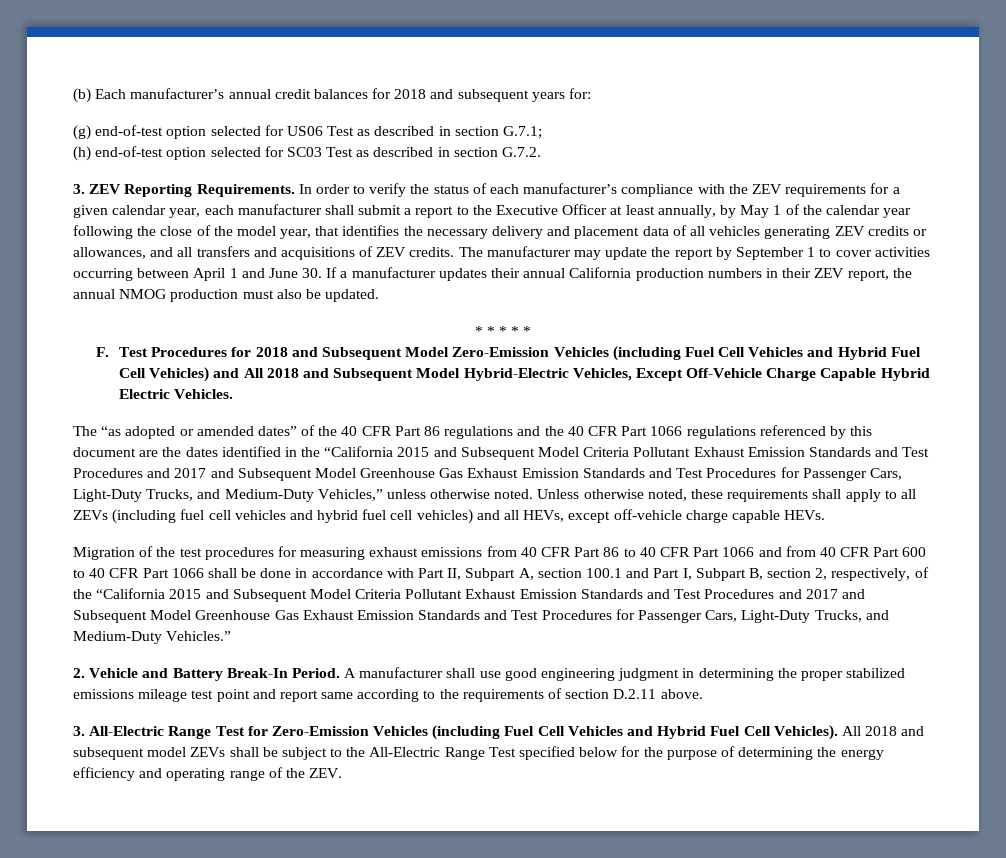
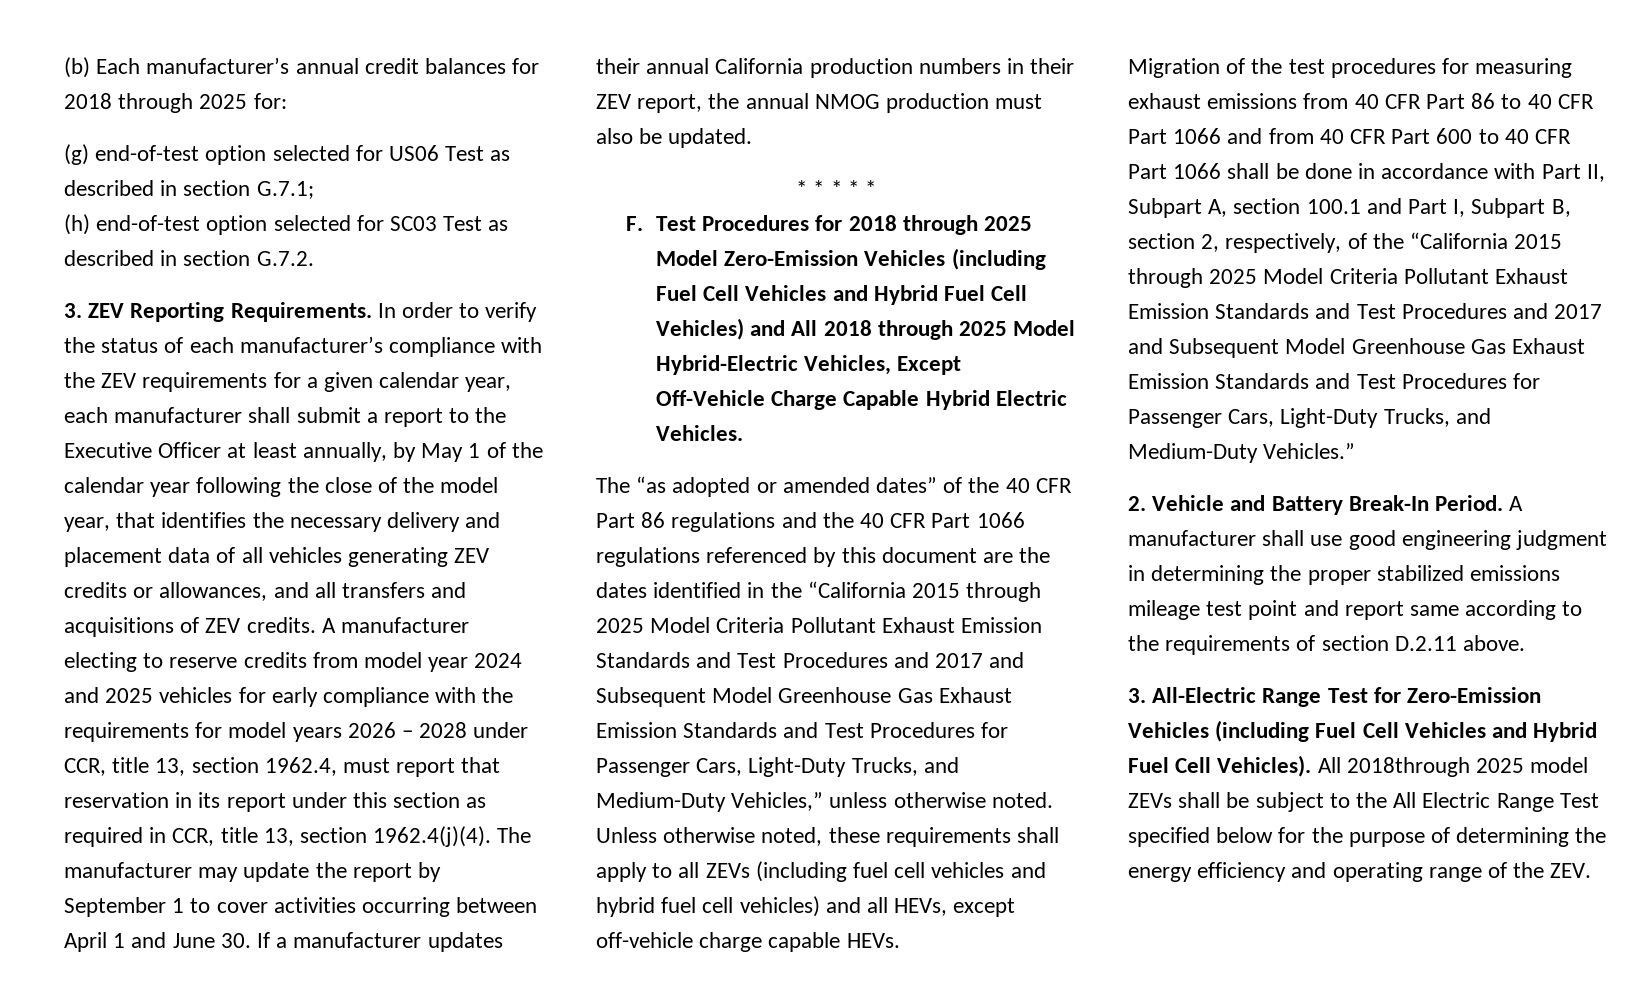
[430,89,565,102] and subsequent years -> [118,93,248,113] through 2025
(455, 252) none -> [321,617,470,633] [64,652,523,672] [64,687,514,707] [64,722,529,742] [64,757,501,777] [64,792,487,812] [64,826,492,847] A manufacturer electing to reserve credits from model year 2024 and 2025 vehicles for early compliance with the requirements for model years 2026 – 2028 under CCR, title 13, section 1962.4, must report that reservation in its report under this section as required in CCR, title 13, section 1962.4(j)(4).
[291,347,402,360] and Subsequent -> [902,215,1033,235] through 2025
[302,368,414,381] and Subsequent -> [877,320,1008,340] through 2025
[433,447,535,460] and Subsequent -> [966,582,1042,602] [596,618,644,633] through 2025
[205,589,307,602] and Subsequent -> [1128,268,1258,288] through 2025
[865,726,925,736] [73,747,144,760] 2018 and subsequent -> [1346,757,1525,777] 2018through 2025
[369,747,441,757] All-Electric -> [1393,792,1491,808] All Electric

